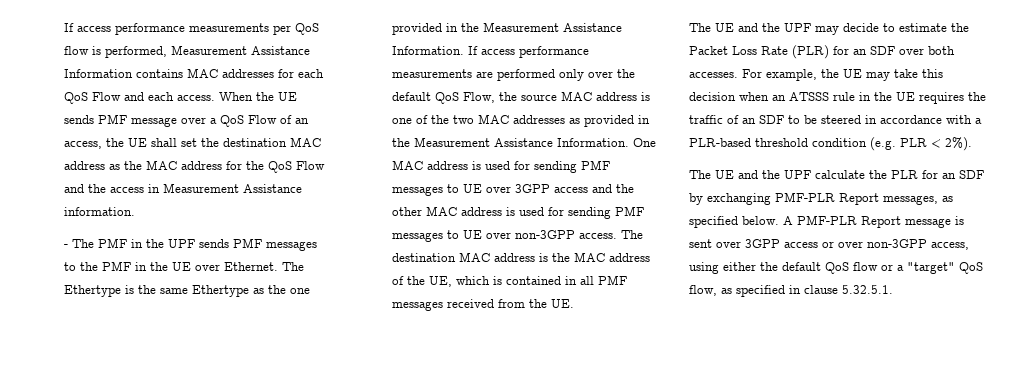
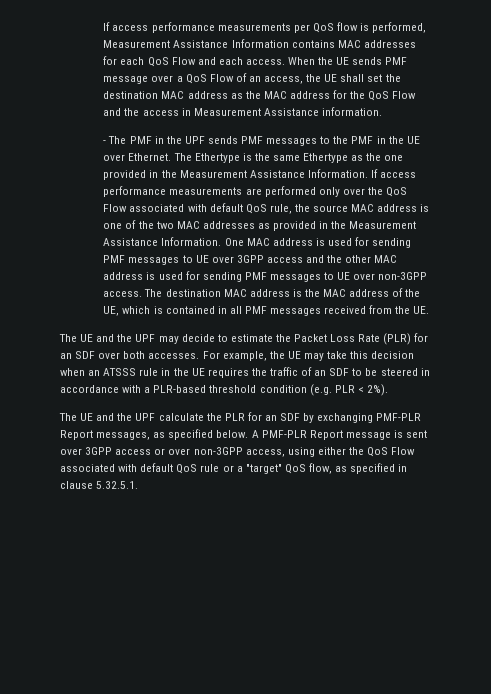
[392,92,496,104] default QoS Flow, -> [386,187,408,197] [103,203,292,214] QoS Flow associated with default QoS rule,
[782,262,878,274] default QoS flow -> [367,447,416,457] [60,463,220,474] QoS Flow associated with default QoS rule

